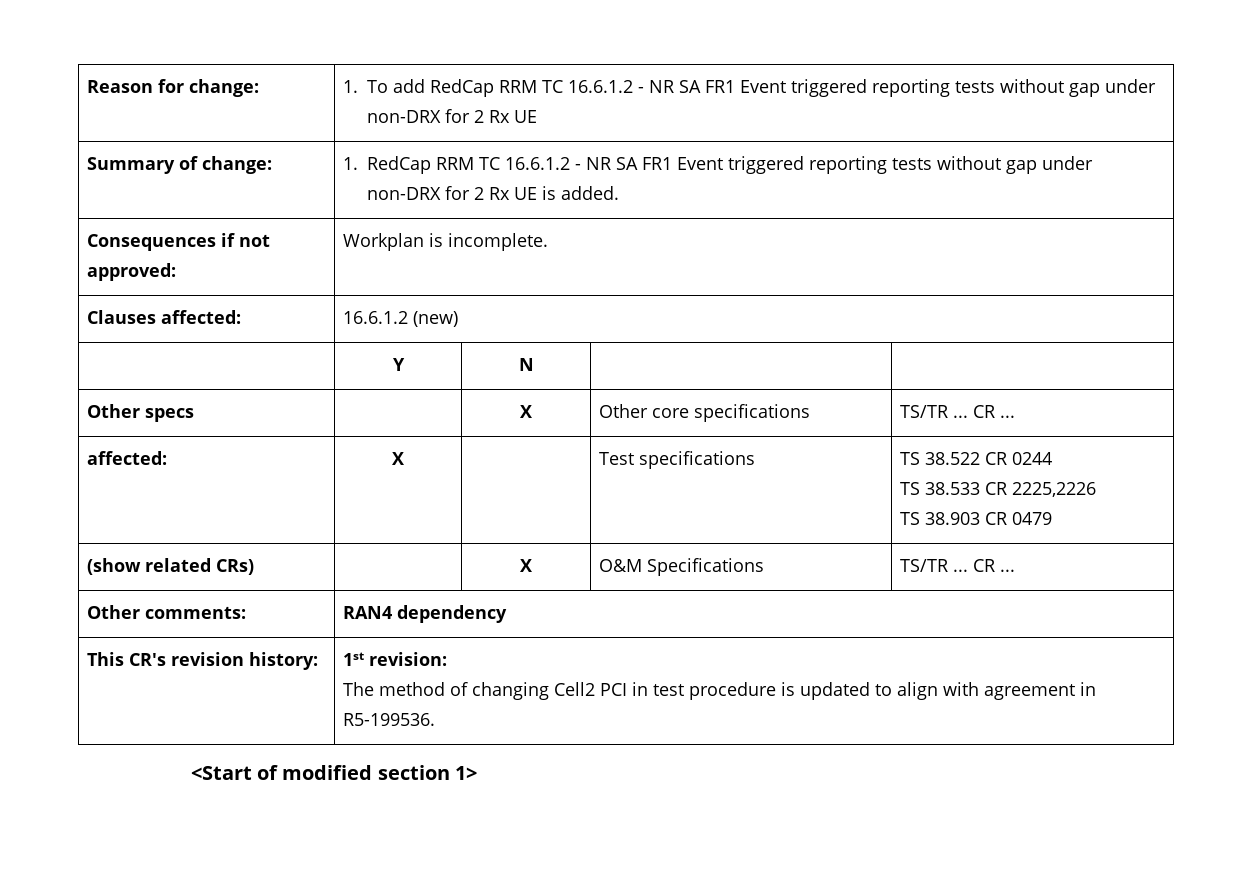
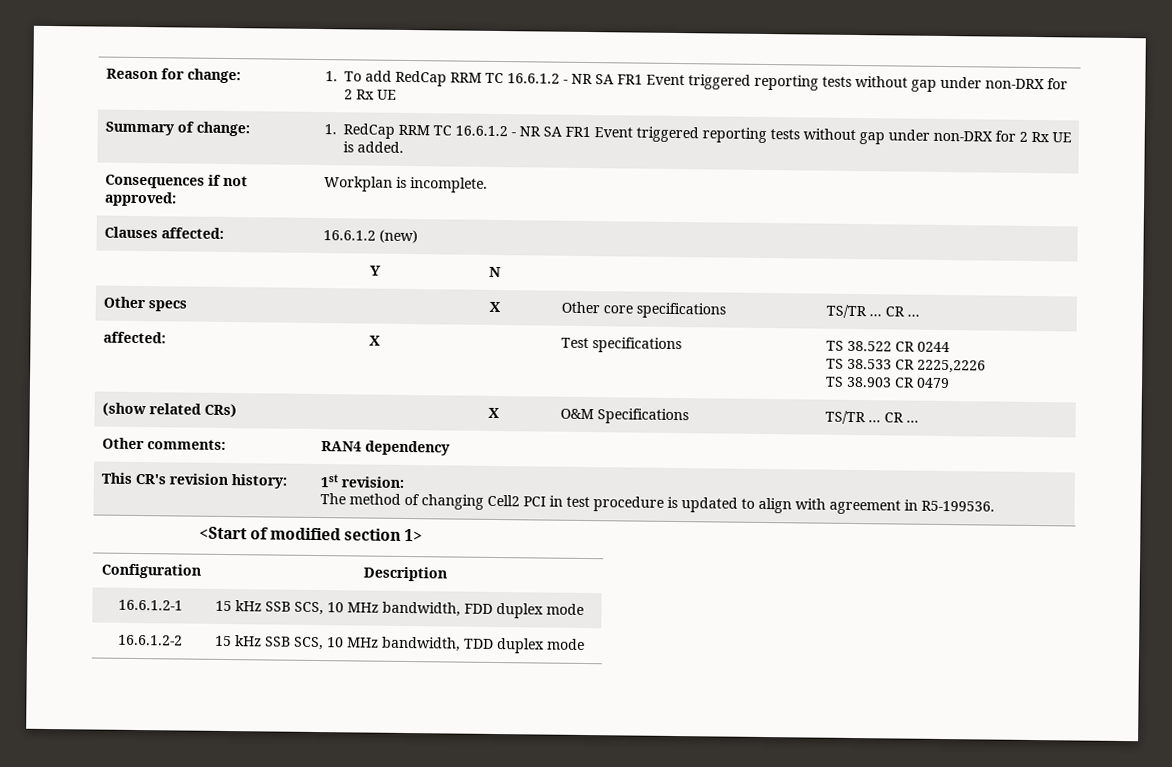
(477, 773) none -> [100,563,201,579] [363,566,447,582] [118,599,183,611] [214,600,584,619] [118,634,183,646] [214,635,585,654] // Configuration | Description // 16.6.1.2-1 | 15 kHz SSB SCS, 10 MHz bandwidth, FDD duplex mode // 16.6.1.2-2 | 15 kHz SSB SCS, 10 MHz bandwidth, TDD duplex mode

